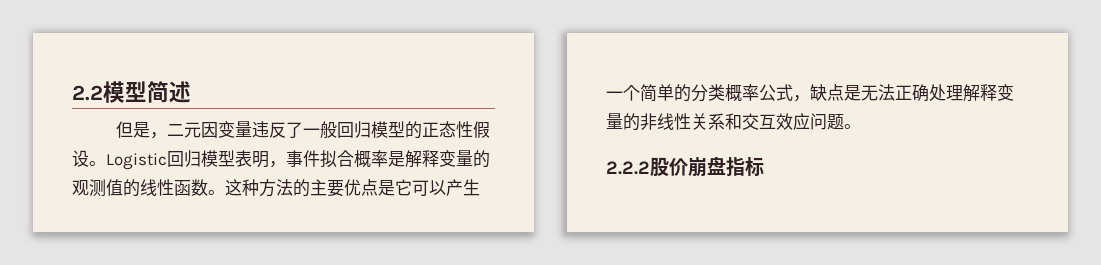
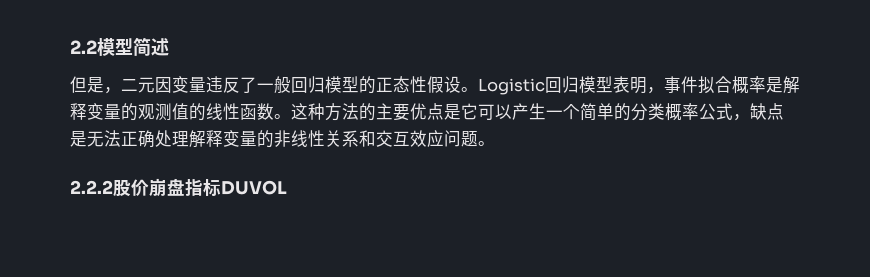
(764, 166) none -> [221,180,287,195] DUVOL

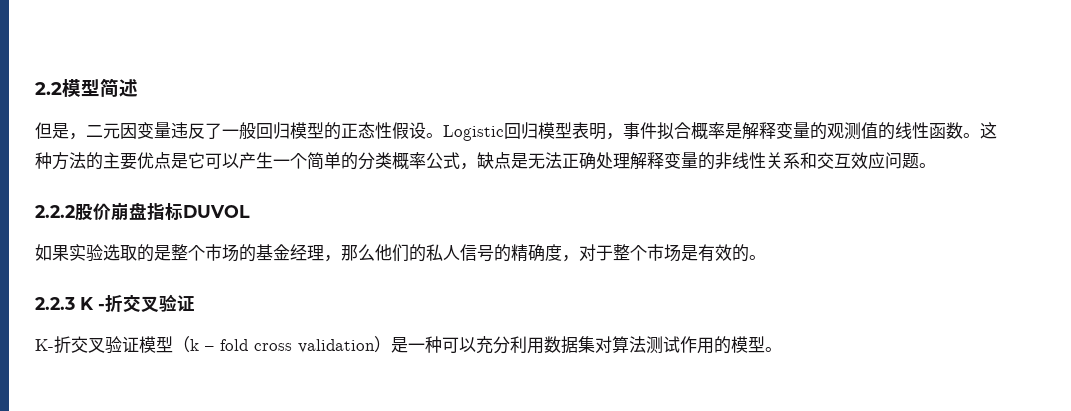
(287, 187) none -> [35,244,766,262] [35,294,195,313] [35,336,782,354] // 如果实验选取的是整个市场的基金经理，那么他们的私人信号的精确度，对于整个市场是有效的。 // 2.2.3 K -折交叉验证 // K-折交叉验证模型（k – fold cross validation）是一种可以充分利用数据集对算法测试作用的模型。

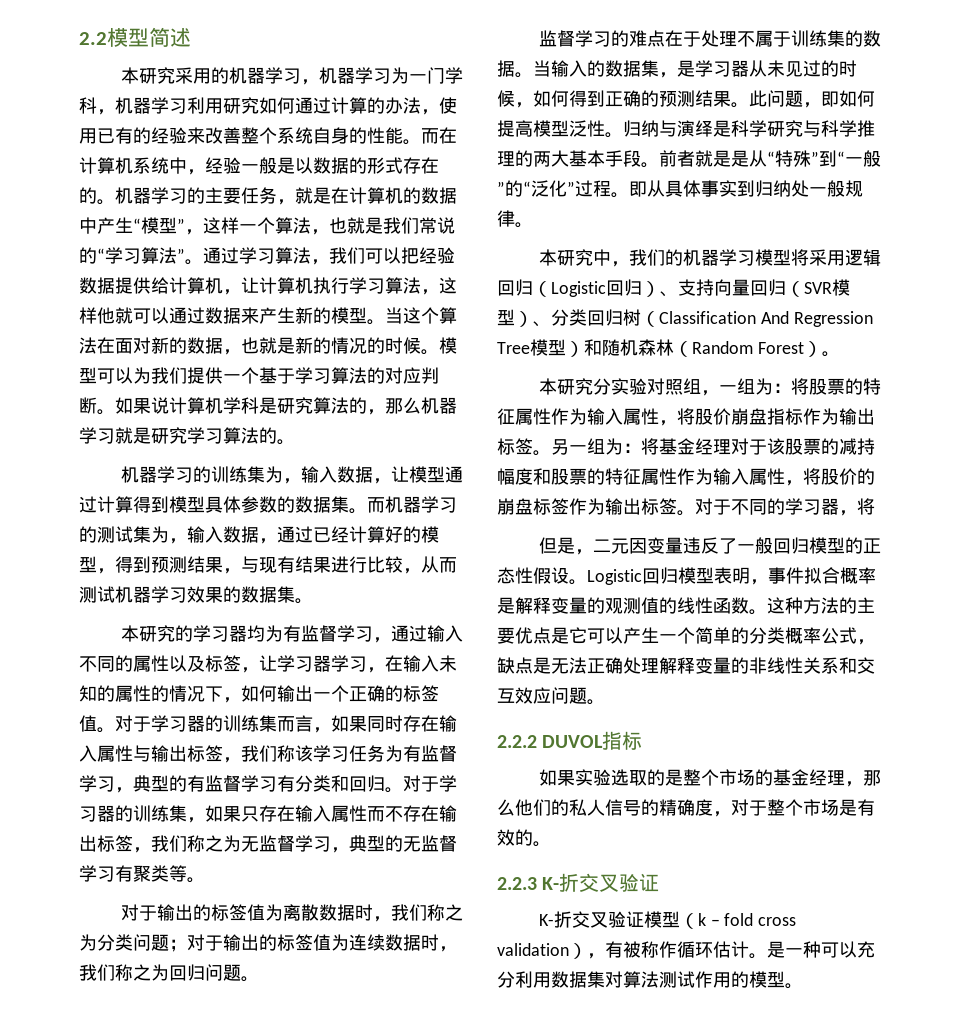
(138, 88) none -> [120,67,463,85] [79,97,457,115] [79,127,457,145] [79,157,439,175] [79,187,457,205] [79,217,455,235] [79,247,455,265] [79,277,457,295] [79,307,457,325] [79,337,457,355] [79,367,439,384] [79,397,457,415] [79,427,295,445] [120,466,463,484] [79,496,457,514] [79,526,439,544] [79,556,457,574] [79,586,313,604] [120,625,463,643] [79,655,457,673] [79,685,439,703] [79,715,457,733] [79,745,457,763] [79,775,457,793] [79,805,457,823] [79,835,457,853] [79,865,205,883] [120,904,463,922] [79,934,457,952] [79,964,259,982] [538,30,881,47] [497,60,857,78] [497,90,875,108] [497,120,875,138] [497,150,881,168] [497,180,863,198] [497,210,533,228] [538,249,881,267] [497,279,850,297] [497,309,873,327] [497,339,840,357] [538,378,881,396] [497,408,875,426] [497,438,875,456] [497,468,875,486] [497,498,875,516] // 本研究采用的机器学习，机器学习为一门学科，机器学习利用研究如何通过计算的办法，使用已有的经验来改善整个系统自身的性能。而在计算机系统中，经验一般是以数据的形式存在的。机器学习的主要任务，就是在计算机的数据中产生“模型”，这样一个算法，也就是我们常说的“学习算法”。通过学习算法，我们可以把经验数据提供给计算机，让计算机执行学习算法，这样他就可以通过数据来产生新的模型。当这个算法在面对新的数据，也就是新的情况的时候。模型可以为我们提供一个基于学习算法的对应判断。如果说计算机学科是研究算法的，那么机器学习就是研究学习算法的。 // 机器学习的训练集为，输入数据，让模型通过计算得到模型具体参数的数据集。而机器学习的测试集为，输入数据，通过已经计算好的模型，得到预测结果，与现有结果进行比较，从而测试机器学习效果的数据集。 // 本研究的学习器均为有监督学习，通过输入不同的属性以及标签，让学习器学习，在输入未知的属性的情况下，如何输出一个正确的标签值。对于学习器的训练集而言，如果同时存在输入属性与输出标签，我们称该学习任务为有监督学习，典型的有监督学习有分类和回归。对于学习器的训练集，如果只存在输入属性而不存在输出标签，我们称之为无监督学习，典型的无监督学习有聚类等。 // 对于输出的标签值为离散数据时，我们称之为分类问题；对于输出的标签值为连续数据时，我们称之为回归问题。 // 监督学习的难点在于处理不属于训练集的数据。当输入的数据集，是学习器从未见过的时候，如何得到正确的预测结果。此问题，即如何提高模型泛性。归纳与演绎是科学研究与科学推理的两大基本手段。前者就是是从“特殊”到“一般”的“泛化”过程。即从具体事实到归纳处一般规律。 // 本研究中，我们的机器学习模型将采用逻辑回归（Logistic回归）、支持向量回归（SVR模型）、分类回归树（Classification And Regression Tree模型）和随机森林（Random Forest）。 // 本研究分实验对照组，一组为：将股票的特征属性作为输入属性，将股价崩盘指标作为输出标签。另一组为：将基金经理对于该股票的减持幅度和股票的特征属性作为输入属性，将股价的崩盘标签作为输出标签。对于不同的学习器，将
[75,202,250,221] 股价崩盘指标DUVOL -> [542,731,643,750] DUVOL指标
[80,297,105,310] K - -> [542,877,560,890] K-
(391, 344) none -> [587,941,767,959] ，有被称作循环估计。

